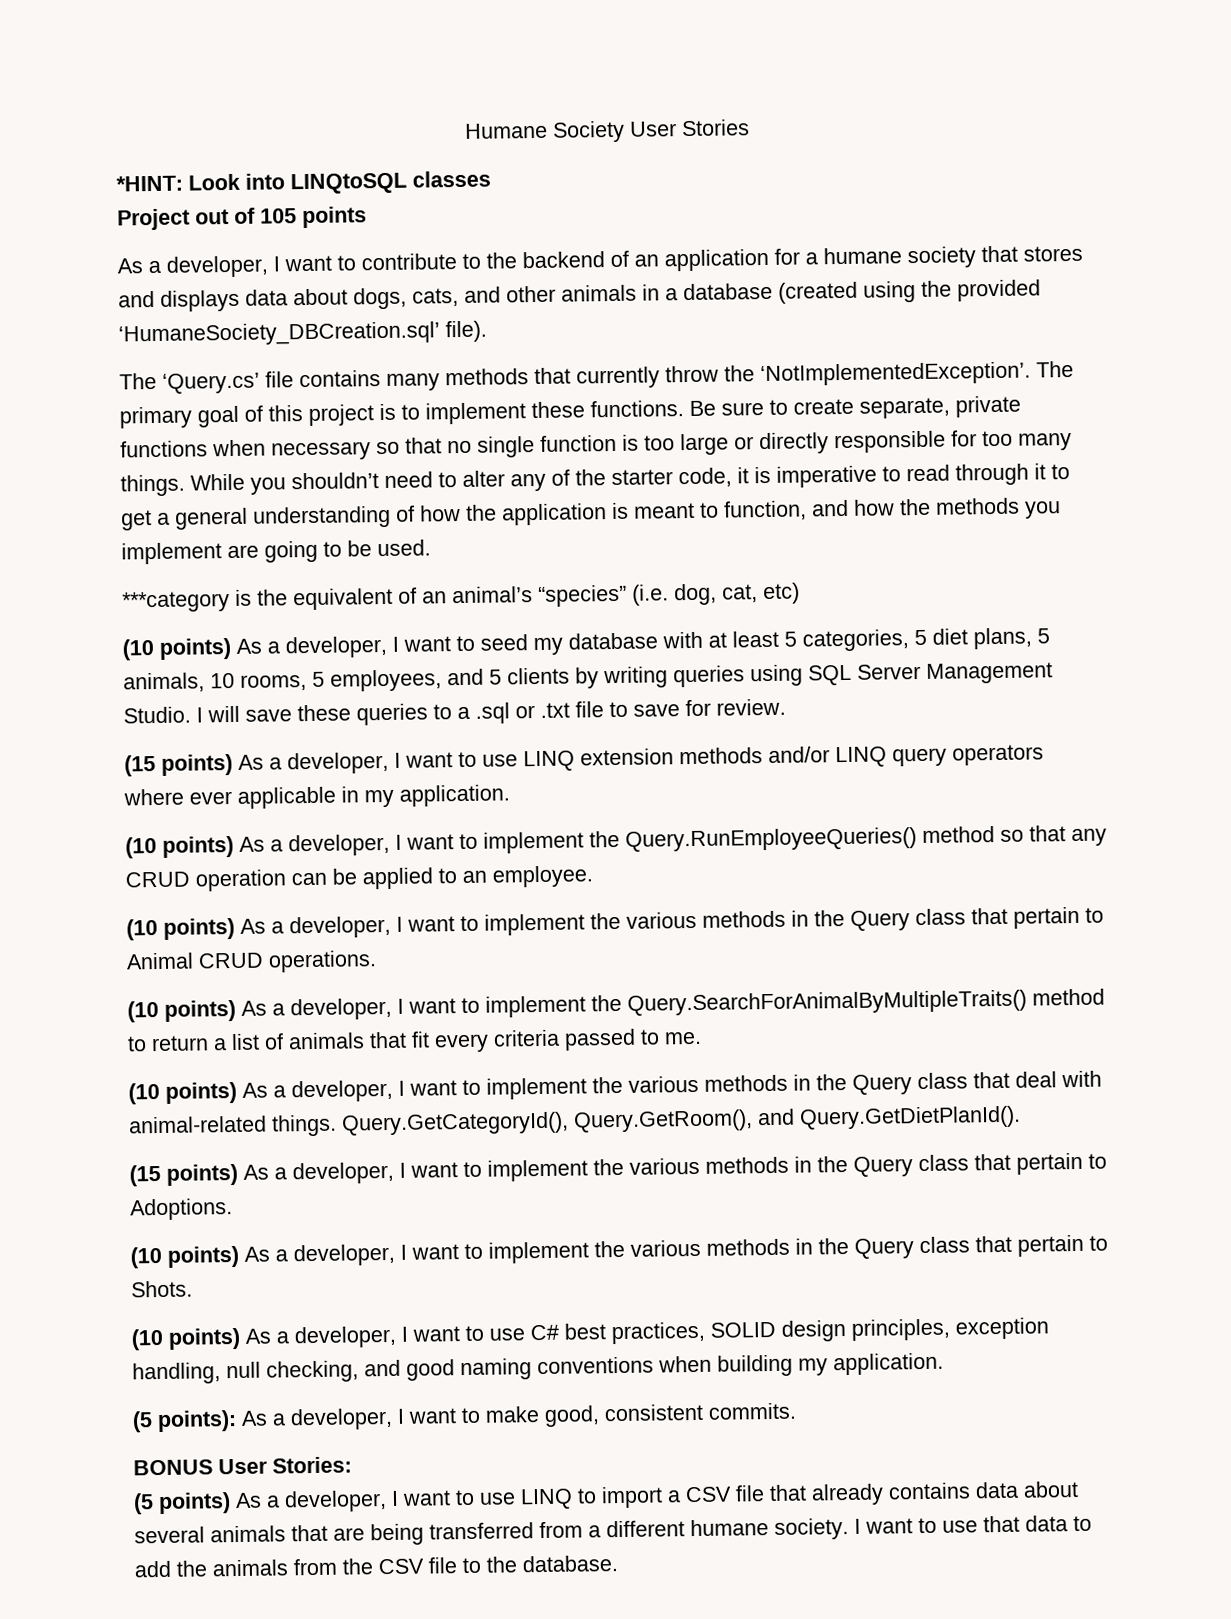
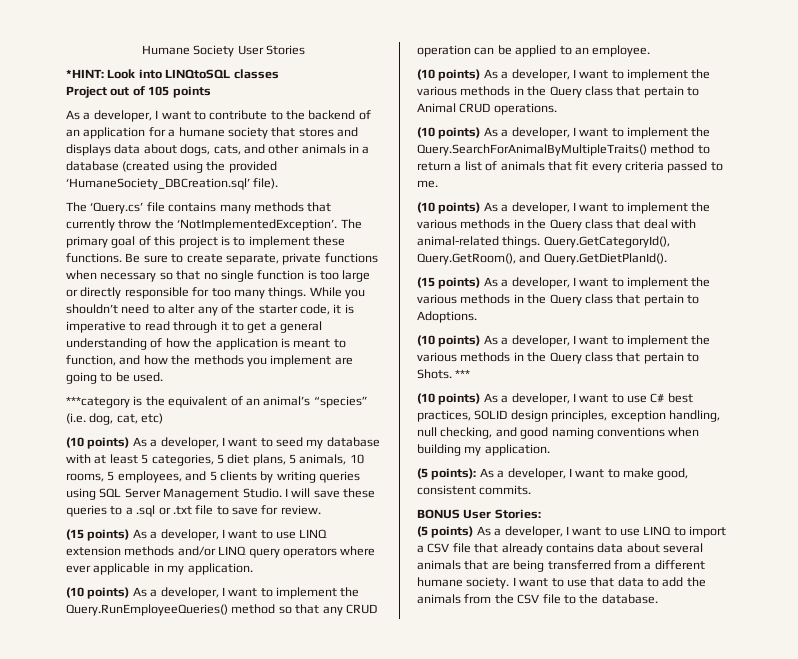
(193, 1289) none -> [455,369,471,378] ***

